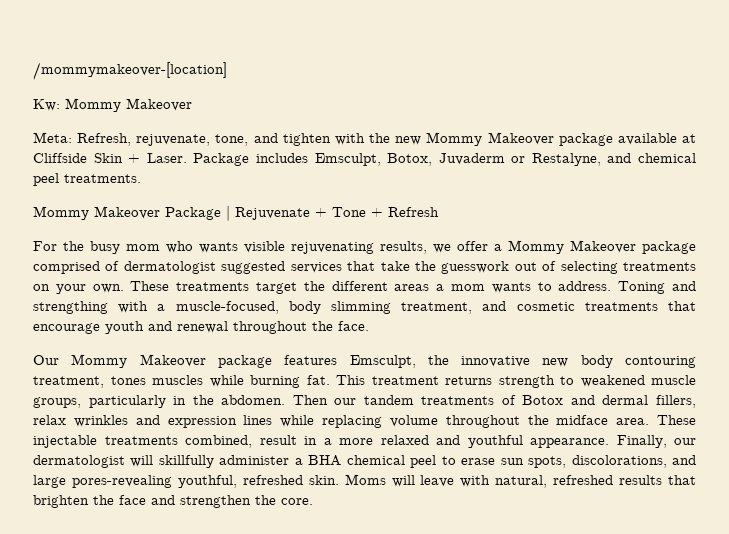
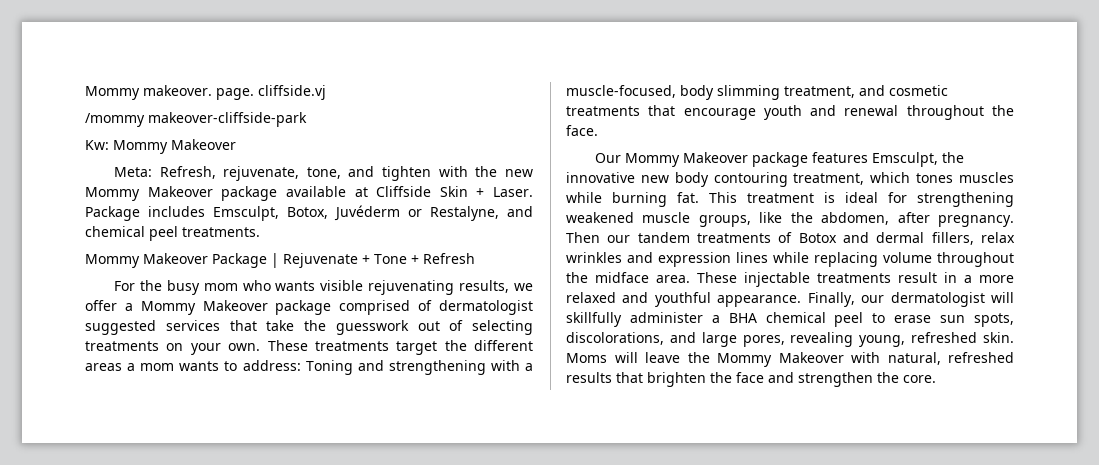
[33,62,227,80] /mommymakeover-[location] -> [85,85,326,100] [85,112,307,127] Mommy makeover. page. cliffside.vj // /mommy makeover-cliffside-park
[438,153,505,165] Juvaderm -> [334,205,400,221] Juvéderm
[558,281,612,291] address. -> [242,360,301,371] address:
[33,301,108,314] strengthing -> [388,360,486,375] strengthening
(104, 382) none -> [870,172,911,183] which
[445,375,696,388] [33,395,286,408] returns strength to weakened muscle groups, particularly in the abdomen. -> [824,192,1014,207] [566,212,1014,227] is ideal for strengthening weakened muscle groups, like the abdomen, after pregnancy.
[185,435,252,448] combined, -> (891, 278) none
[71,475,237,488] pores-revealing youthful, -> [742,332,906,347] pores, revealing young,
(455, 481) none -> [687,352,844,367] the Mommy Makeover

